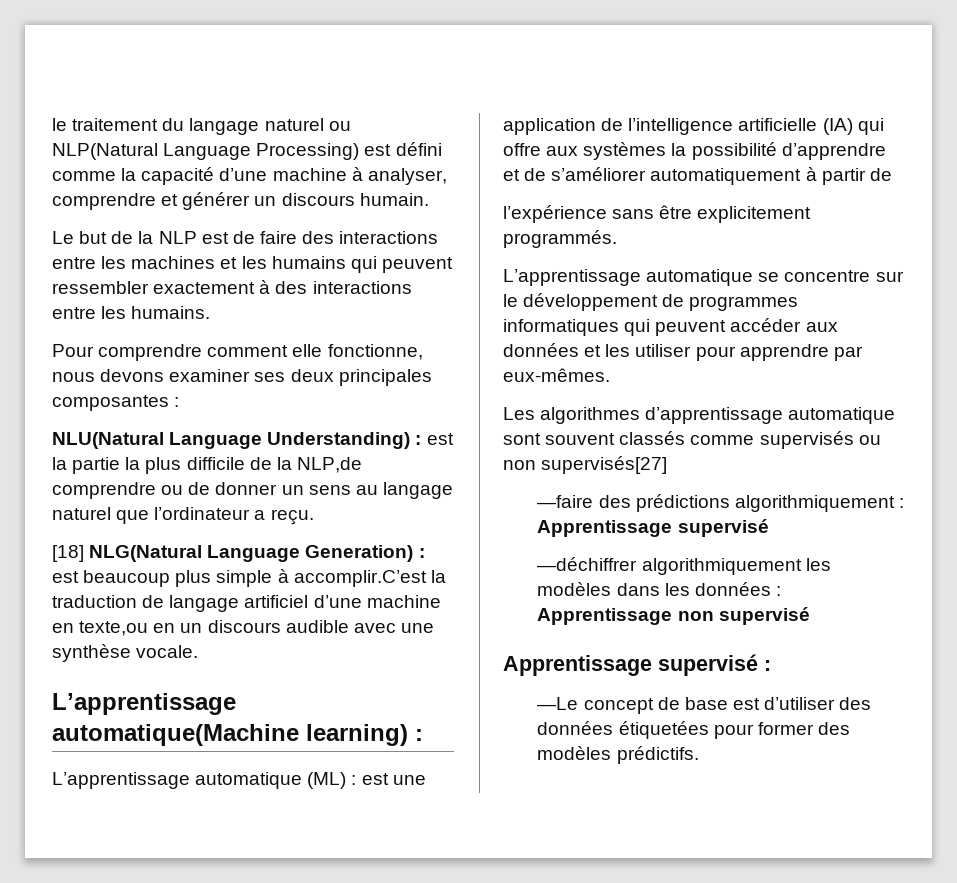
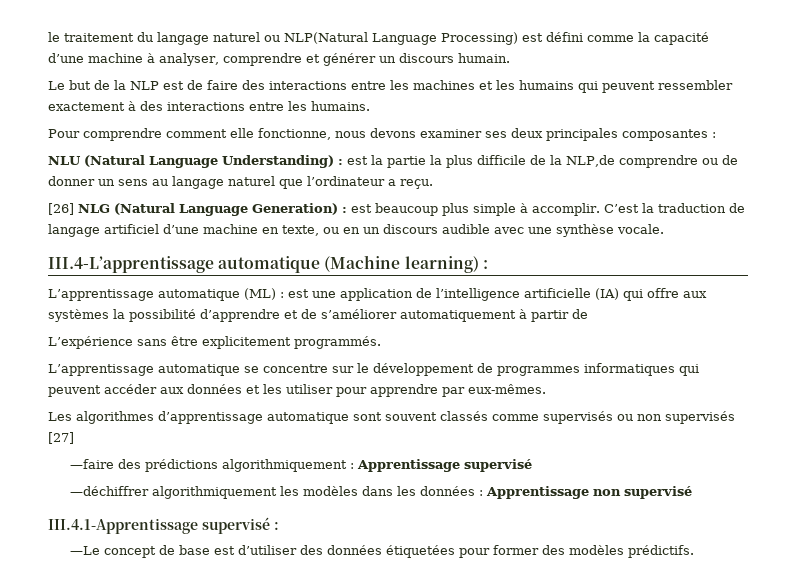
[52,432,164,449] NLU(Natural -> [48,155,145,167] NLU (Natural
[52,545,203,562] [18] NLG(Natural -> [48,203,175,215] [26] NLG (Natural
[293,570,427,587] accomplir.C’est -> [532,203,639,216] accomplir. C’est
[79,621,149,636] texte,ou -> [282,225,339,236] texte, ou
[52,693,236,715] [52,724,299,746] L’apprentissage automatique(Machine -> [48,255,401,273] III.4-L’apprentissage automatique (Machine
[503,205,607,223] l’expérience -> [48,336,133,349] L’expérience
[541,456,668,474] supervisés[27] -> [665,411,735,424] [48,432,74,444] supervisés [27]
[503,655,652,676] Apprentissage -> [48,518,198,534] III.4.1-Apprentissage

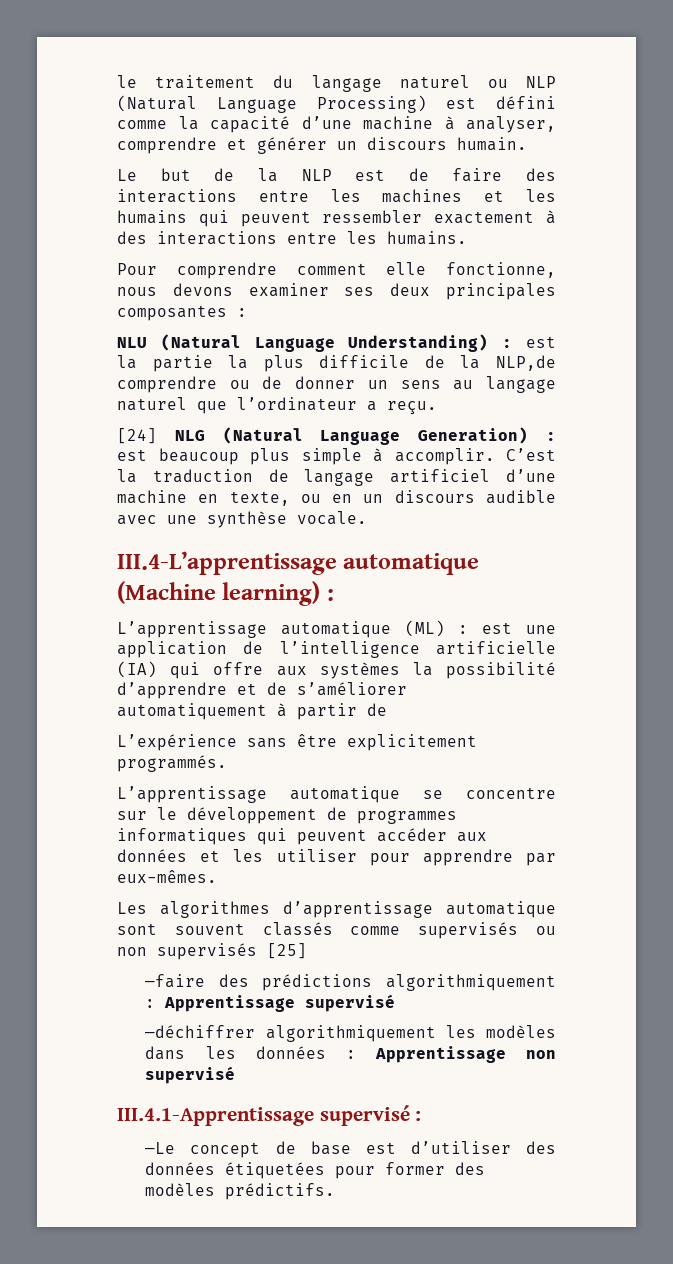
[284,32,368,44] NLP(Natural -> [526,76,556,88] [117,95,197,112] NLP (Natural
[48,203,74,215] [26] -> [117,428,157,444] [24]
[48,432,74,444] [27] -> [267,943,307,959] [25]

